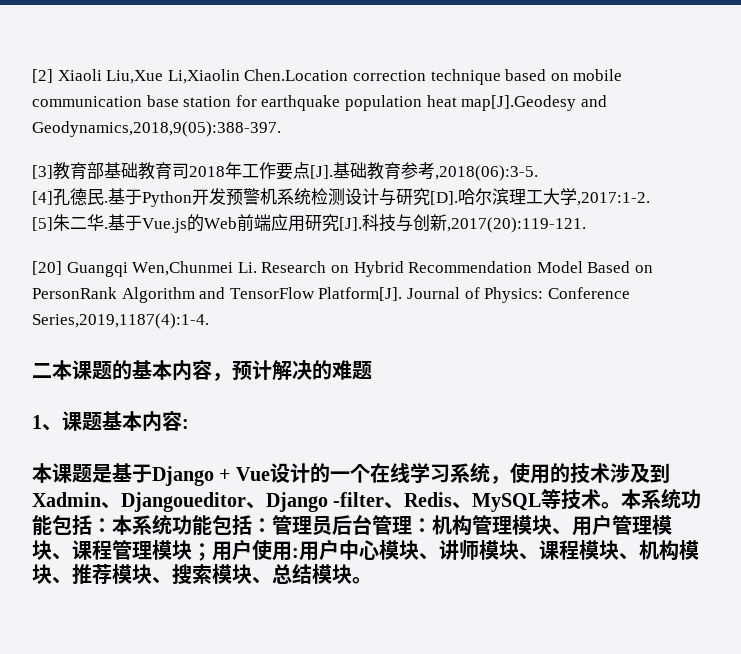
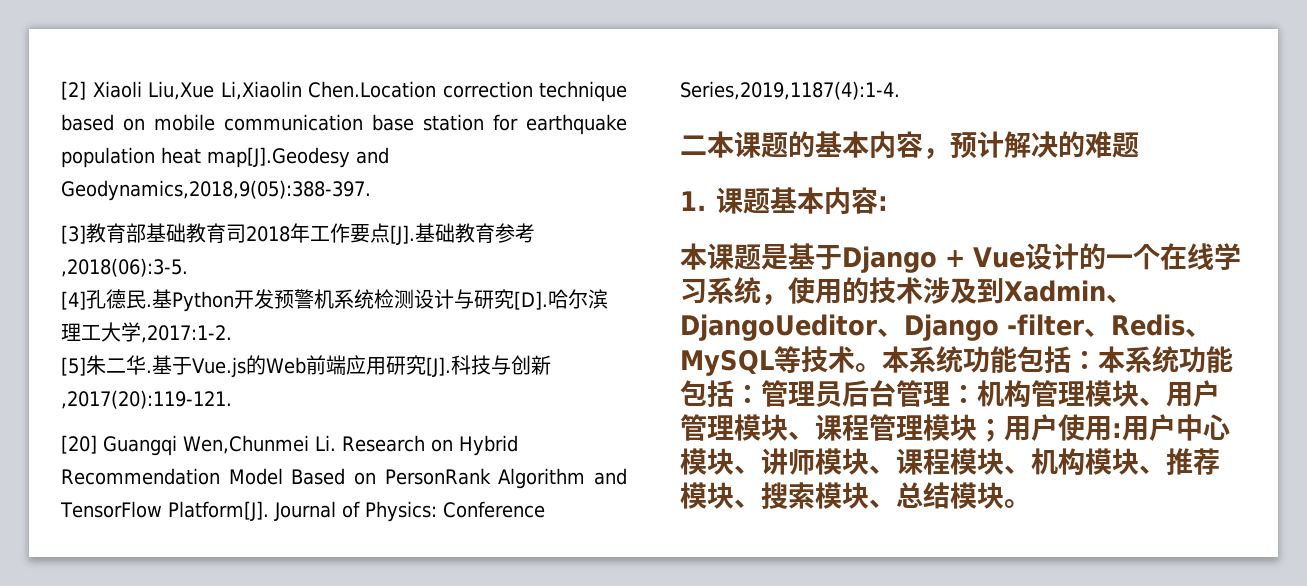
[125,189,142,205] 于 -> (172, 298) none
[32,415,62,431] 1、 -> [680,191,706,211] 1.
[121,492,246,512] Djangoueditor -> [680,314,877,341] DjangoUeditor

